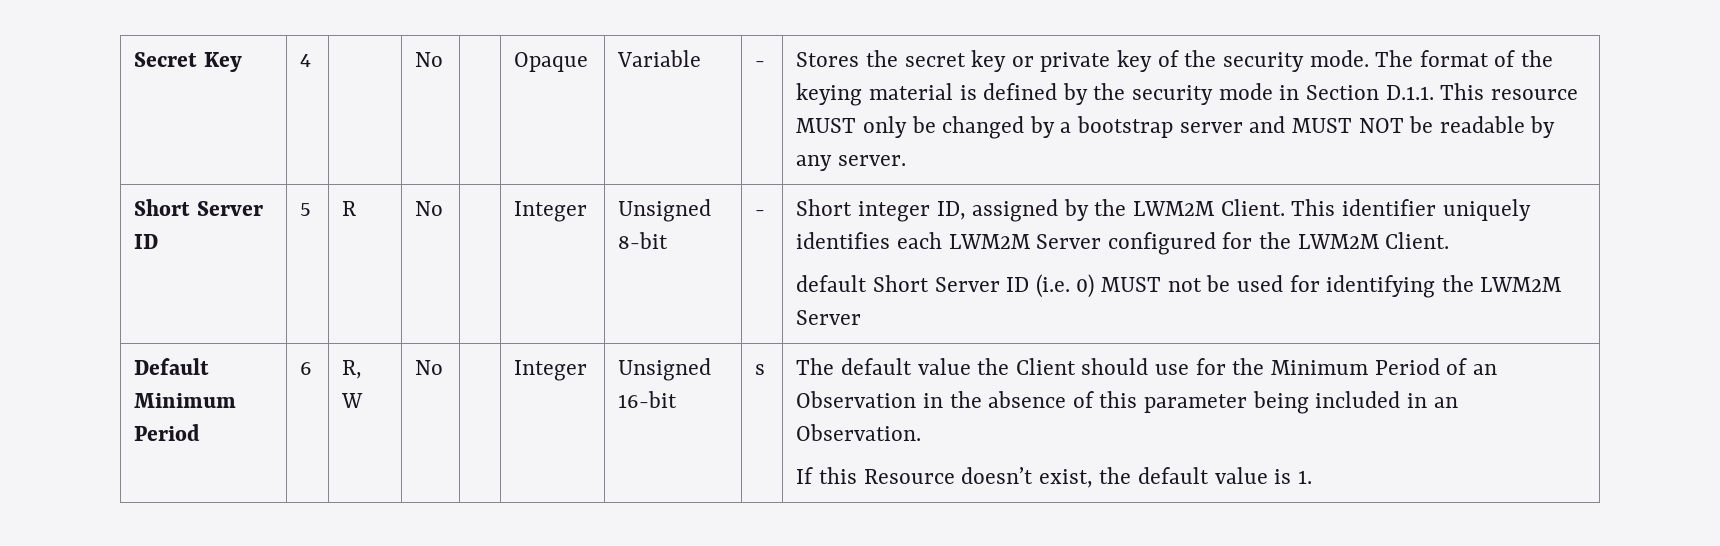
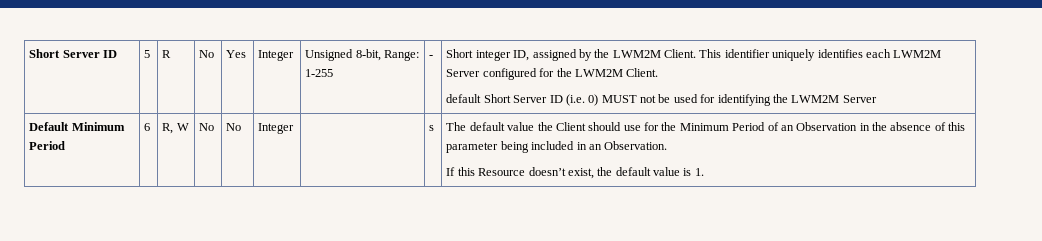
[134,52,242,72] [300,54,312,67] [415,52,444,67] [514,52,589,72] [617,50,702,67] [755,61,766,67] [796,50,1553,72] [796,83,1578,106] [796,116,1556,139] [796,155,906,171] Secret Key | 4 | | No | | Opaque | Variable | - | Stores the secret key or private key of the security mode. The format of the keying material is defined by the security mode in Section D.1.1. This resource MUST only be changed by a bootstrap server and MUST NOT be readable by any server. // -> (29, 53) none
[514,201,588,222] [618,199,712,222] [618,232,669,249] | Integer | Unsigned 8-bit -> [226,50,247,58] [258,50,295,61] [305,49,420,61] [305,69,334,77] Yes | Integer | Unsigned 8-bit, Range: 1-255
[514,360,588,381] [618,358,712,381] [618,391,678,408] | Integer | Unsigned 16-bit -> [226,123,242,131] [258,123,295,134] No | Integer |

